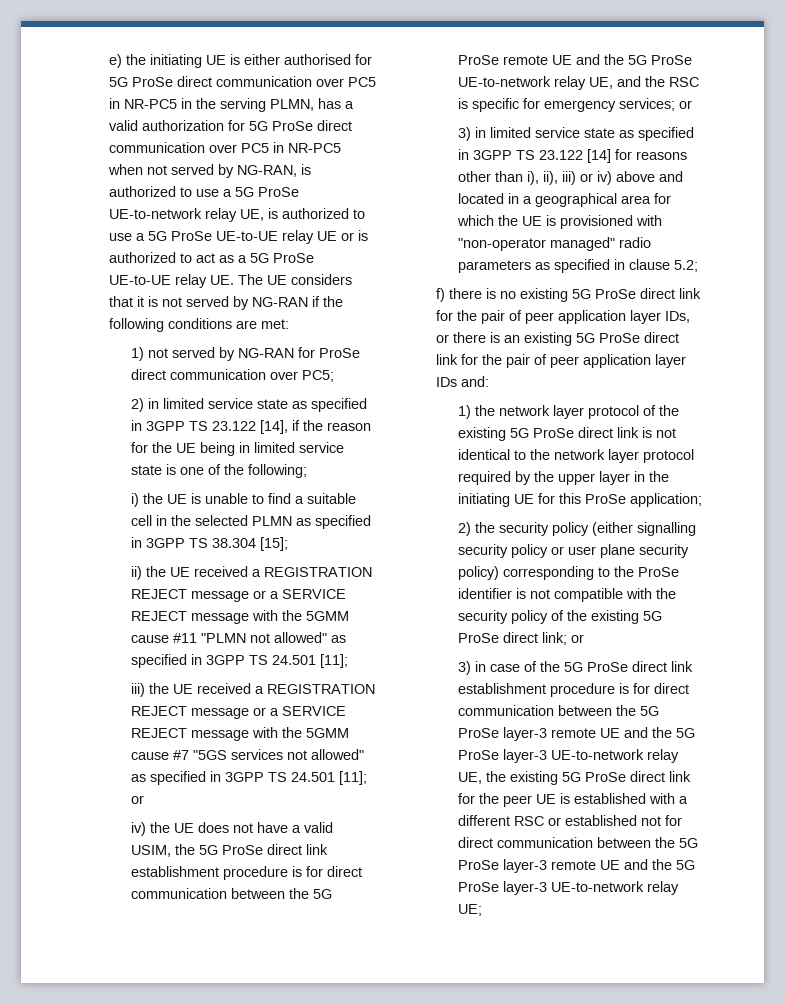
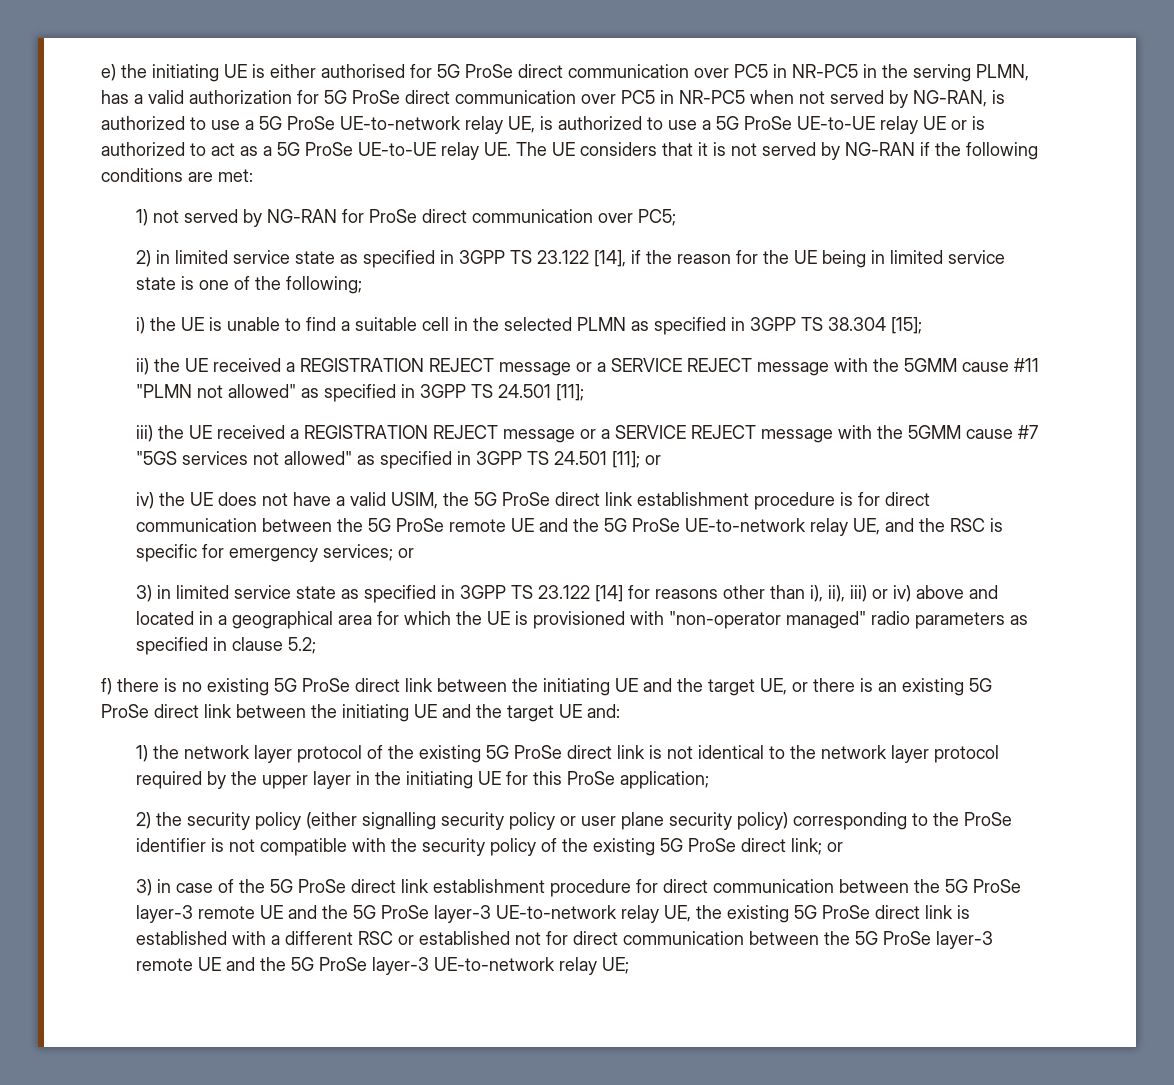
[435,310,690,324] for the pair of peer application layer IDs, -> [436,678,787,696] between the initiating UE and the target UE,
[460,354,686,368] [435,377,457,387] for the pair of peer application layer IDs -> [235,704,582,722] between the initiating UE and the target UE
[618,683,629,694] is -> (631, 888) none
[457,793,556,807] for the peer UE -> (953, 912) none

